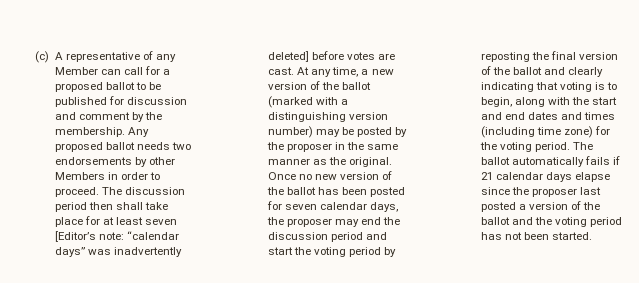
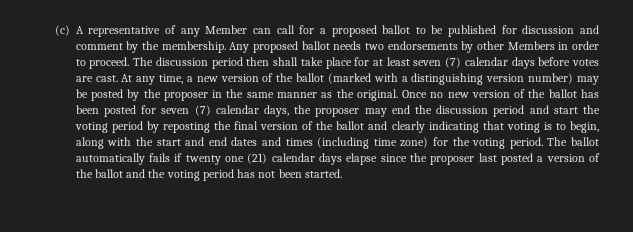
[55,231,180,242] [55,247,183,257] [268,51,310,62] [Editor’s note: “calendar days” was inadvertently deleted] -> [445,57,535,69] (7) calendar days
(318, 207) none -> [194,105,211,116] (7)
[481,172,494,180] 21 -> [185,153,268,165] twenty one (21)

